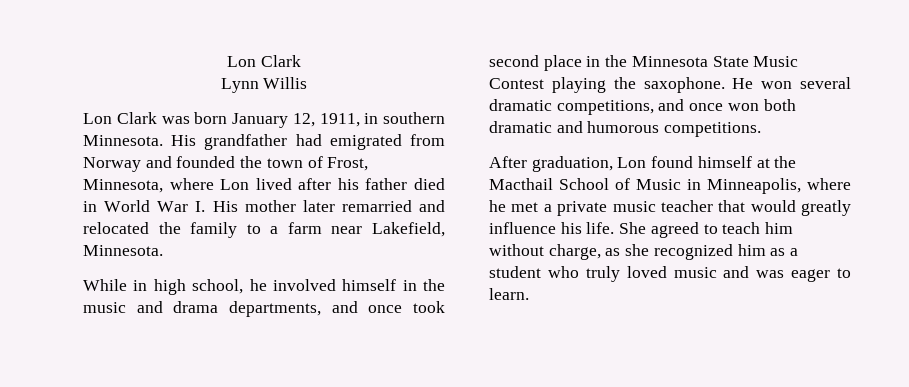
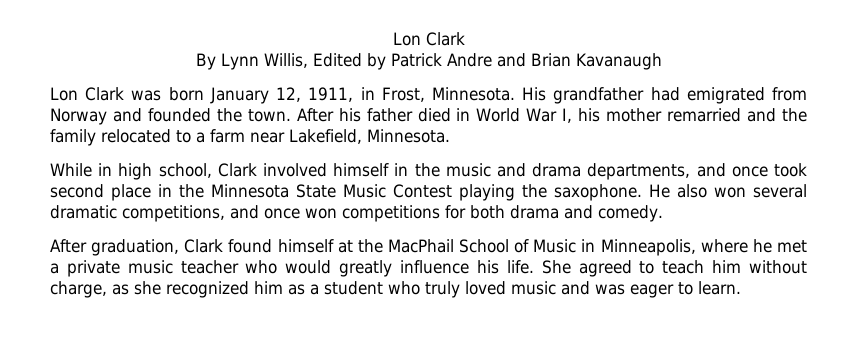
[220,77,308,93] Lynn Willis -> [195,53,662,70] By Lynn Willis, Edited by Patrick Andre and Brian Kavanaugh
[383,112,445,124] southern -> [381,87,425,102] Frost,
[266,156,369,171] [83,178,332,193] town of Frost, Minnesota, where Lon lived after -> [247,108,334,122] town. After
[195,200,335,212] I. His mother later -> [562,108,663,123] I, his mother
[83,222,149,234] relocated -> (777, 115) none
(238, 230) none -> [101,129,171,143] relocated
[249,279,267,291] he -> [217,163,257,177] Clark
(754, 83) none -> [677,184,707,198] also
[763,99,796,111] [489,121,762,137] both dramatic and humorous competitions. -> [342,205,663,222] competitions for both drama and comedy.
[617,157,647,168] Lon -> [184,239,224,253] Clark
[489,178,553,190] Macthail -> [387,239,454,253] MacPhail
[718,200,746,212] that -> [245,260,278,274] who

